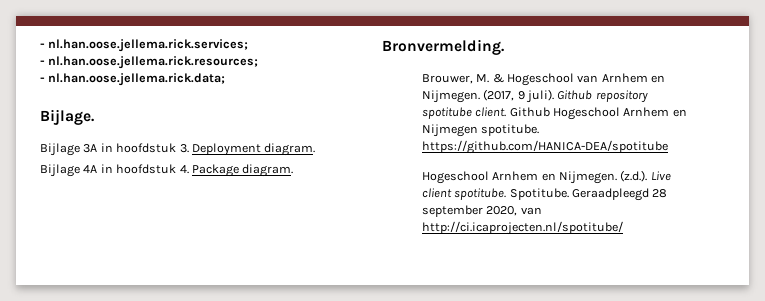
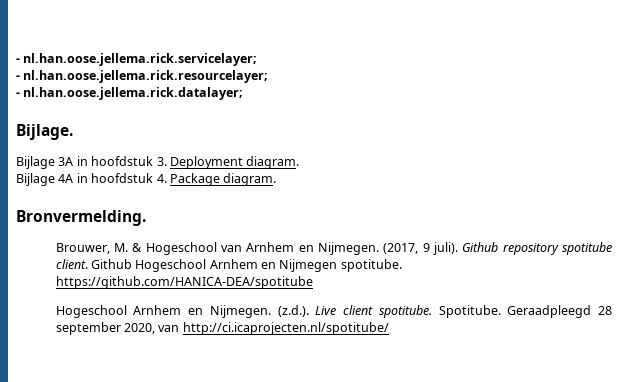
[40,39,249,52] [40,56,259,69] [40,73,226,86] - nl.han.oose.jellema.rick.services; // - nl.han.oose.jellema.rick.resources; // - nl.han.oose.jellema.rick.data; -> [16,53,258,66] [16,70,269,83] [16,87,244,100] - nl.han.oose.jellema.rick.servicelayer; // - nl.han.oose.jellema.rick.resourcelayer; // - nl.han.oose.jellema.rick.datalayer;

